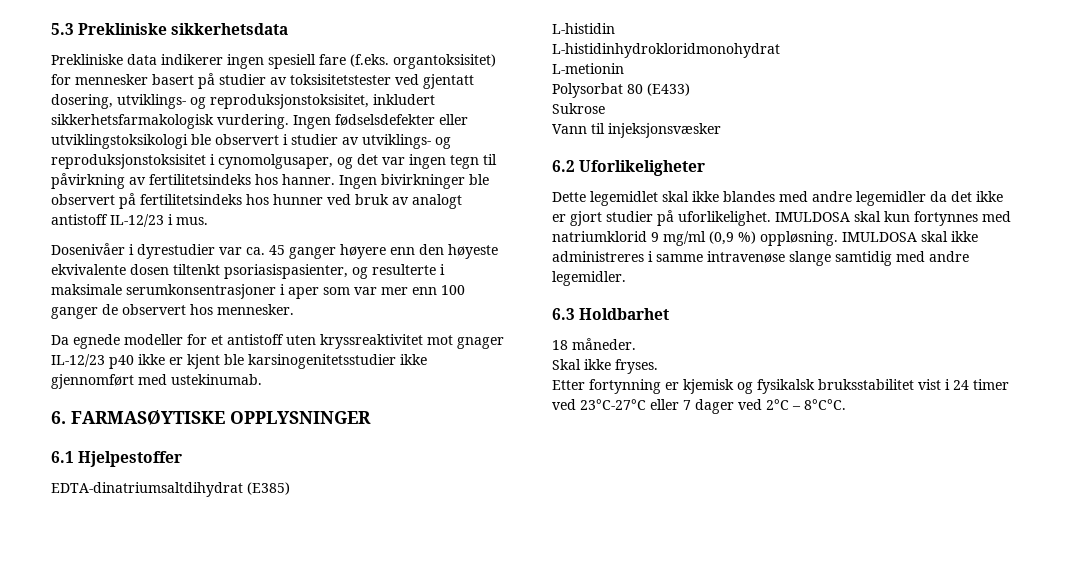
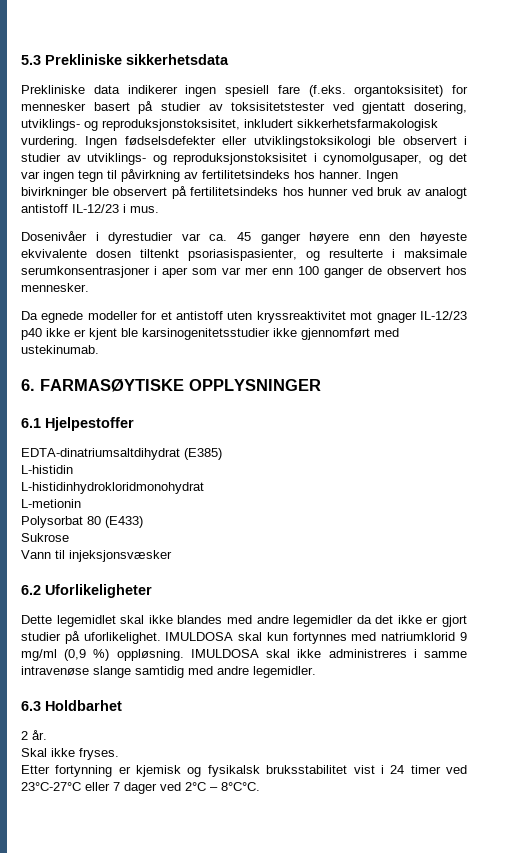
[552,338,636,350] 18 måneder. -> [21,730,47,740] 2 år.

